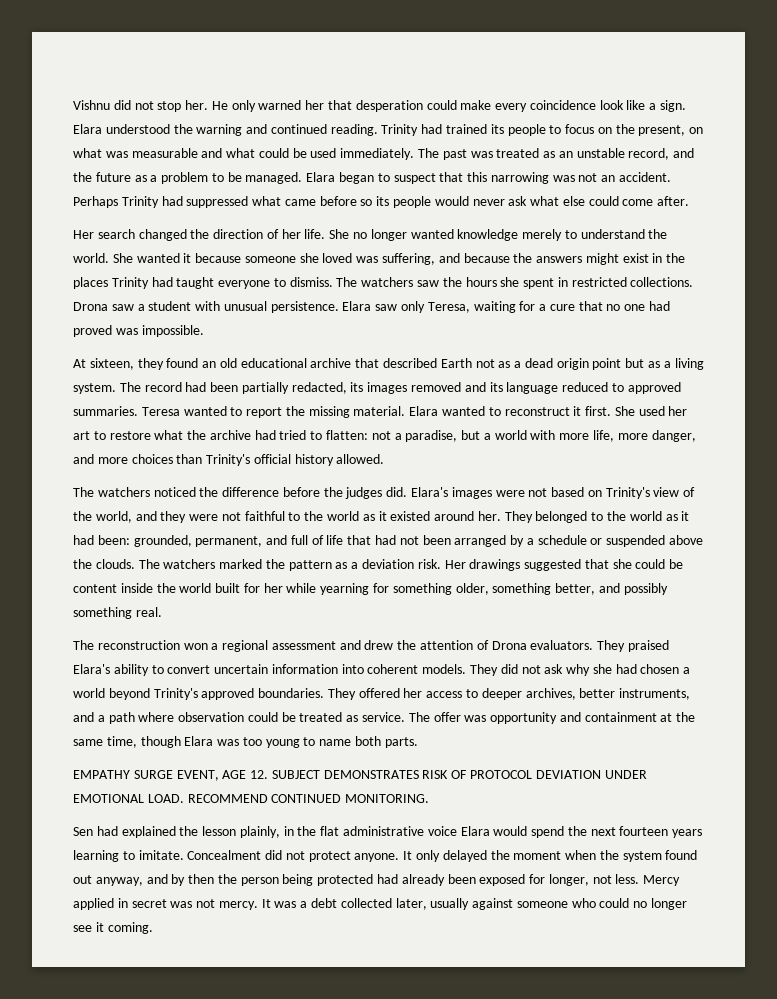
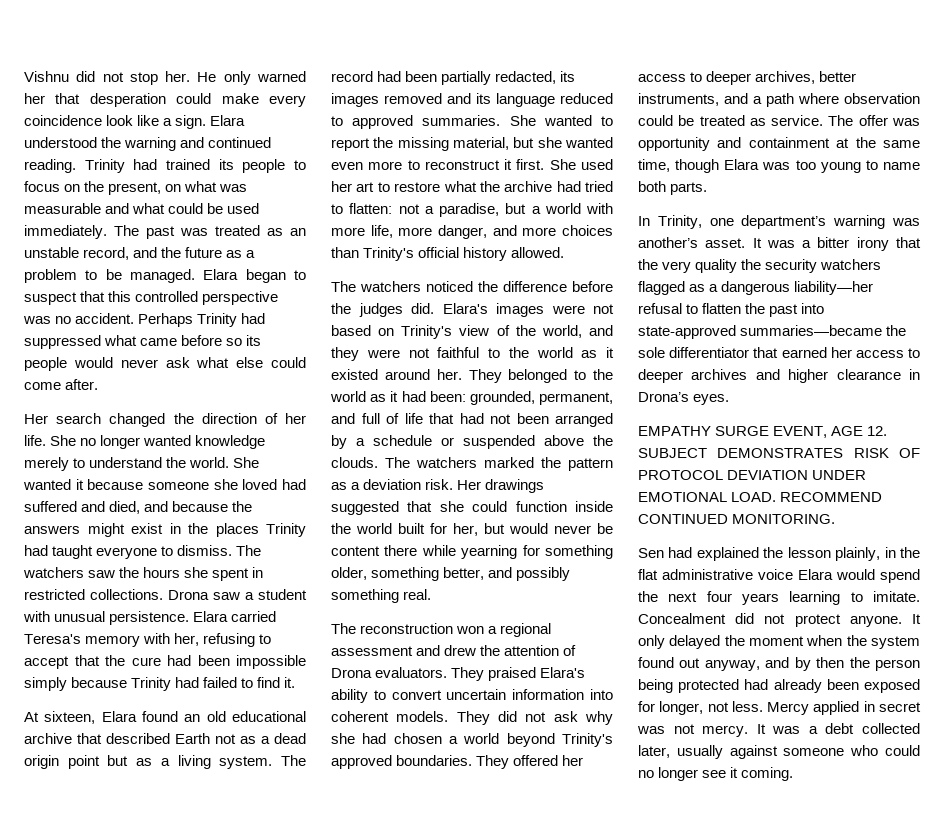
[490,172,616,184] narrowing was not an -> [135,291,279,305] [23,316,72,324] controlled perspective was no
[356,253,436,265] was suffering, -> [282,479,306,490] [24,501,141,514] had suffered and died,
[375,301,671,313] [73,325,204,337] saw only Teresa, waiting for a cure that no one had proved was impossible. -> [231,611,277,622] [24,633,272,647] [24,655,306,669] [24,677,296,691] carried Teresa's memory with her, refusing to accept that the cure had been impossible simply because Trinity had failed to find it.
[137,358,164,370] they -> [101,711,137,722] Elara
[141,407,180,416] Teresa -> [509,115,536,126] She
[353,406,486,416] material. Elara wanted -> [453,137,613,150] [331,161,403,170] material, but she wanted even more
[669,559,684,569] [73,584,117,593] be content -> [515,501,567,512] function
[263,583,283,593] her -> [453,523,613,536] [331,545,418,556] her, but would never be content there
(418, 742) none -> [638,215,920,229] [638,237,921,251] [638,259,882,273] [638,281,874,295] [638,303,825,317] [638,325,907,339] [638,347,920,358] [638,369,920,383] [638,392,730,405] // In Trinity, one department’s warning was another’s asset. It was a bitter irony that the very quality the security watchers flagged as a dangerous liability—her refusal to flatten the past into state-approved summaries—became the sole differentiator that earned her access to deeper archives and higher clearance in Drona’s eyes.
[619,826,669,836] fourteen -> [706,591,732,602] four

